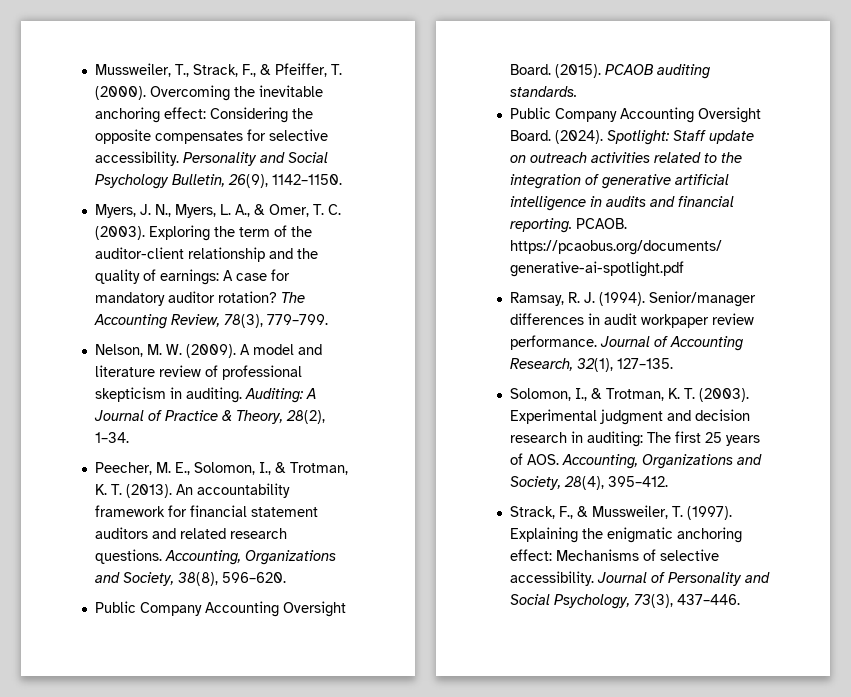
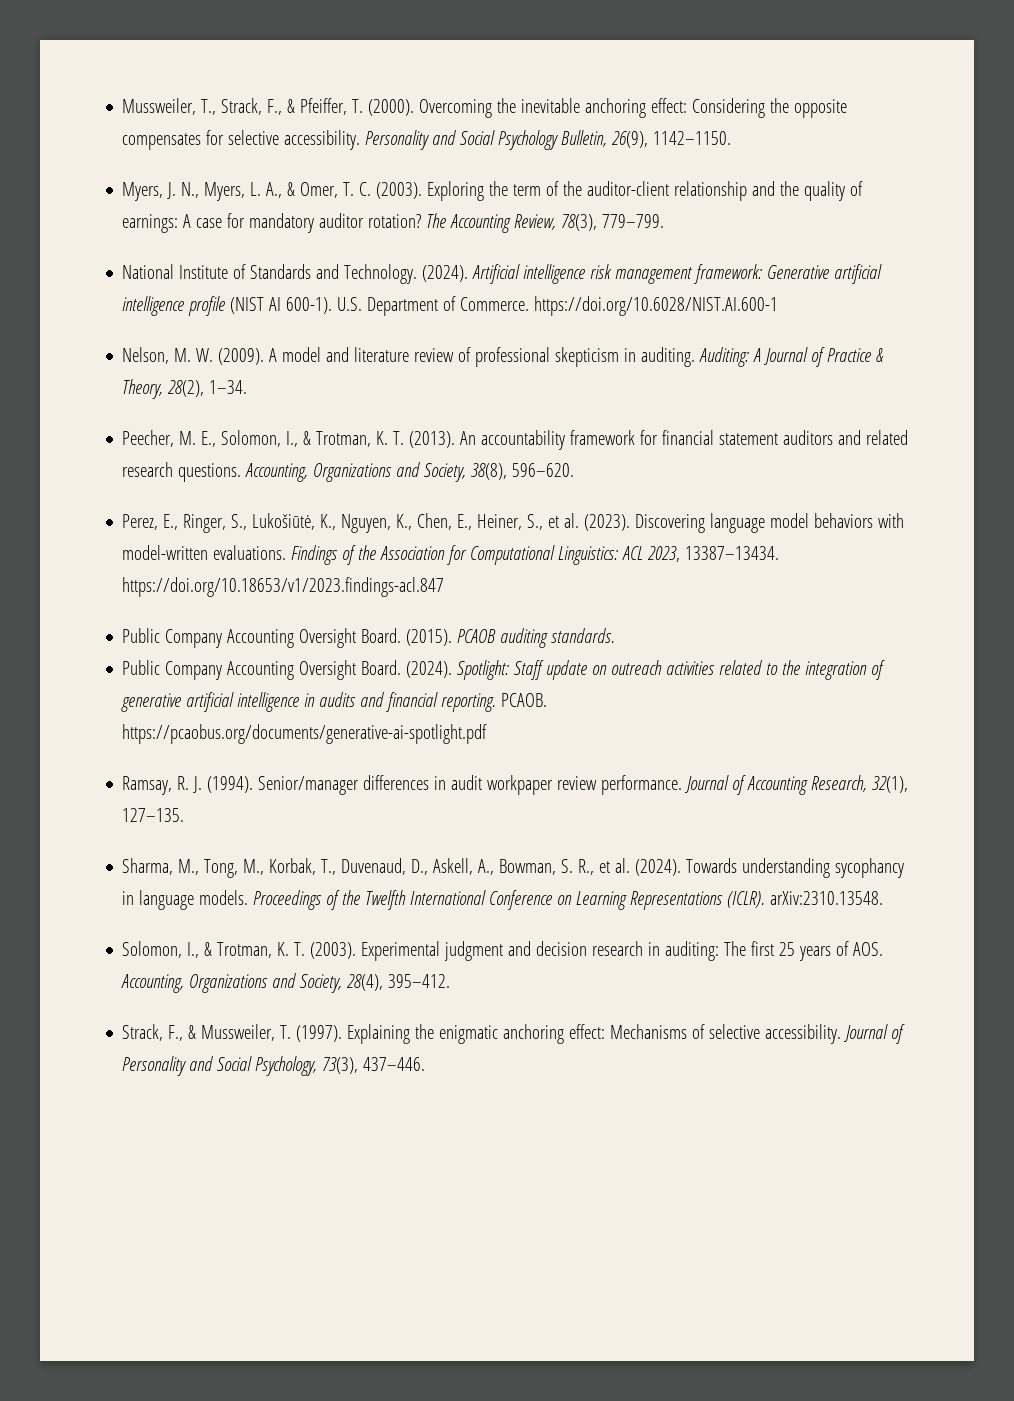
(328, 319) none -> [122,264,883,284] [122,296,779,316] // National Institute of Standards and Technology. (2024). Artificial intelligence risk management framework: Generative artificial intelligence profile (NIST AI 600-1). U.S. Department of Commerce. https://doi.org/10.6028/NIST.AI.600-1
(286, 577) none -> [122,513,905,533] [122,545,780,565] [122,577,445,597] // Perez, E., Ringer, S., Lukošiūtė, K., Nguyen, K., Chen, E., Heiner, S., et al. (2023). Discovering language model behaviors with model-written evaluations. Findings of the Association for Computational Linguistics: ACL 2023, 13387–13434. https://doi.org/10.18653/v1/2023.findings-acl.847
(673, 363) none -> [122,858,905,878] [122,890,884,910] // Sharma, M., Tong, M., Korbak, T., Duvenaud, D., Askell, A., Bowman, S. R., et al. (2024). Towards understanding sycophancy in language models. Proceedings of the Twelfth International Conference on Learning Representations (ICLR). arXiv:2310.13548.

